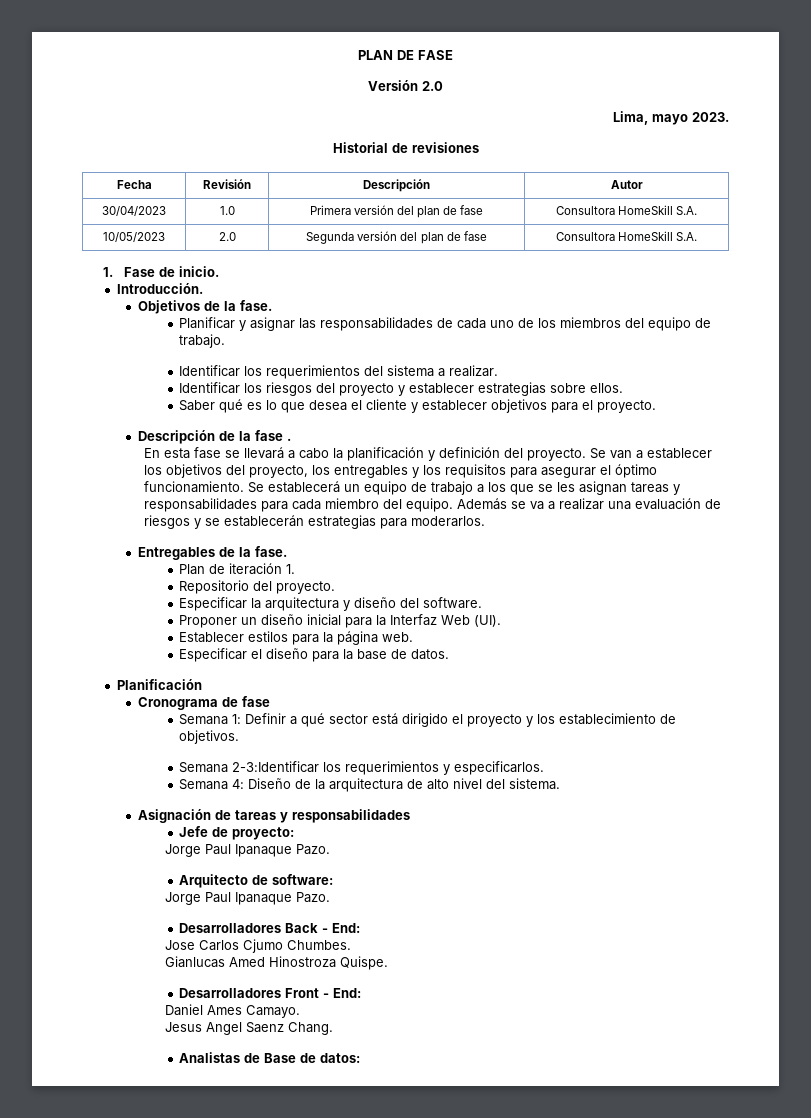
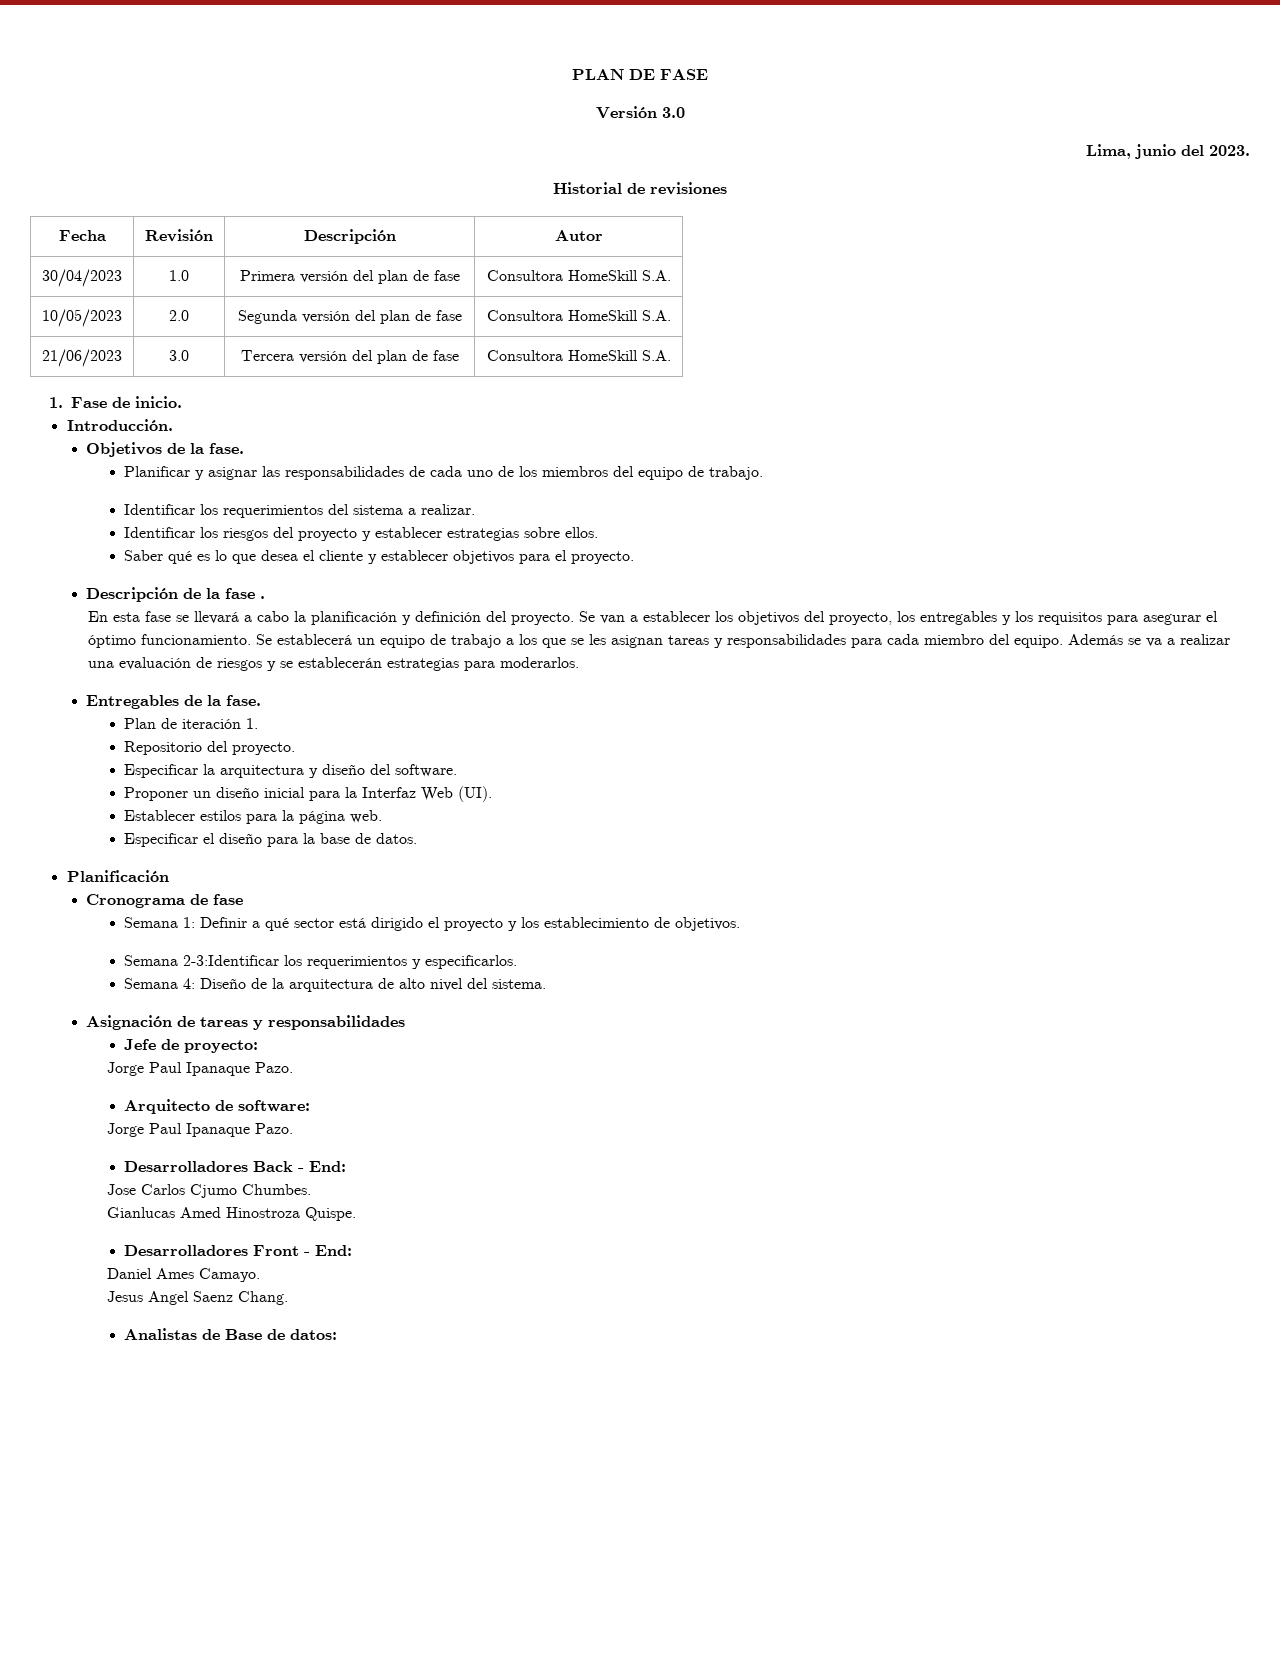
[422,81,443,91] 2.0 -> [661,107,685,118] 3.0
[652,114,688,125] mayo -> [1135,144,1204,159] junio del
(698, 236) none -> [42,349,122,367] [169,350,189,361] [240,350,459,364] [486,350,671,361] // 21/06/2023 | 3.0 | Tercera versión del plan de fase | Consultora HomeSkill S.A.

